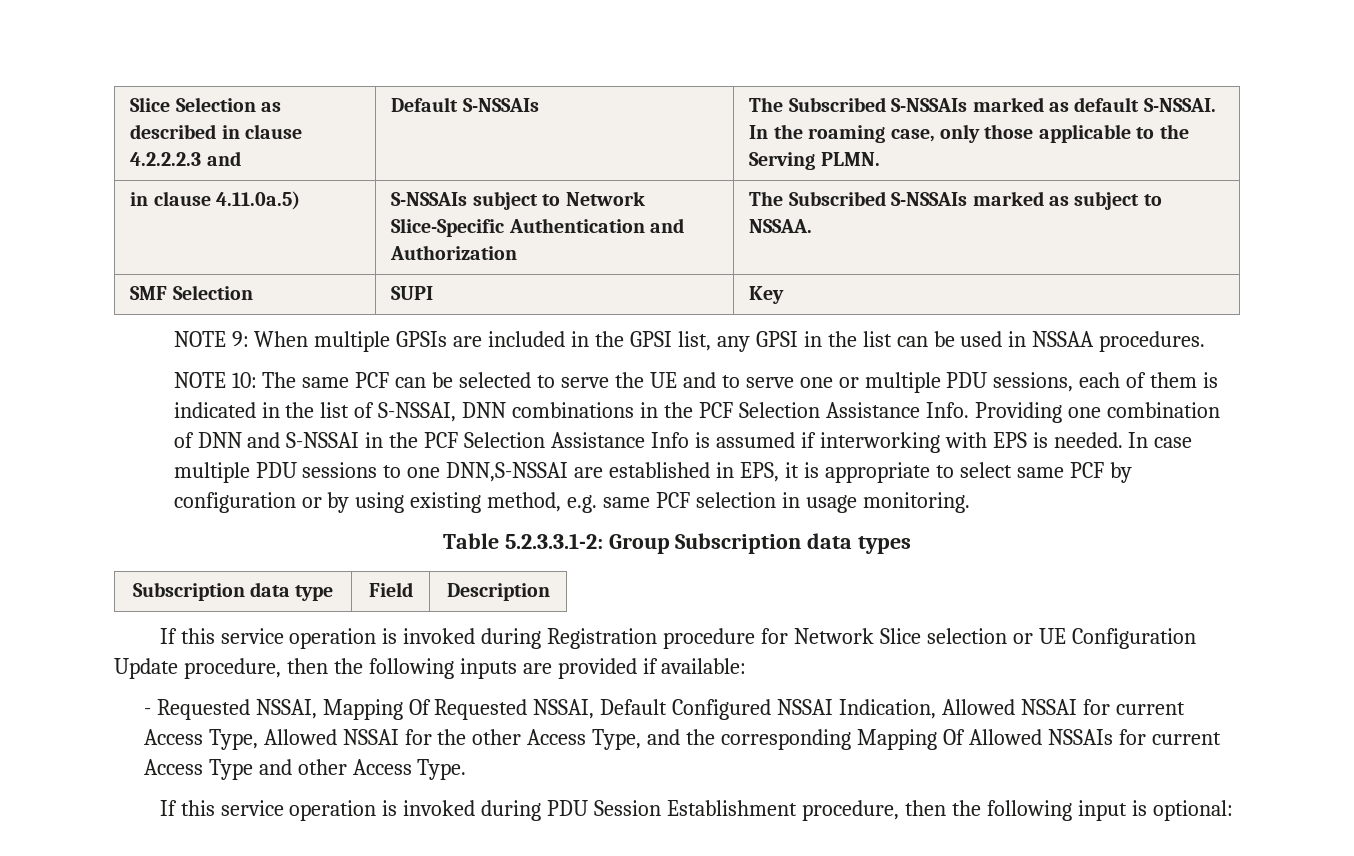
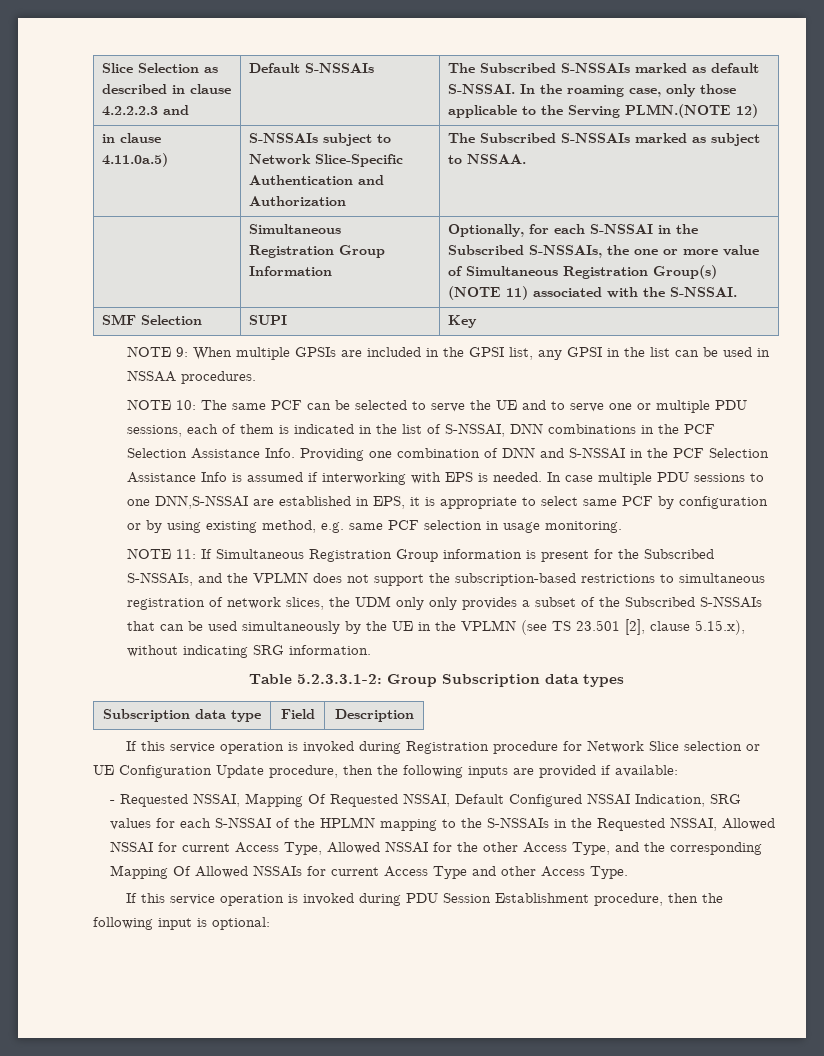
[820,152,880,166] PLMN. -> [625,104,759,118] PLMN.(NOTE 12)
(813, 226) none -> [249,224,342,234] [249,245,386,258] [249,266,333,276] [448,224,699,237] [448,245,760,258] [448,265,718,279] [448,286,738,300] // | Simultaneous Registration Group Information | Optionally, for each S-NSSAI in the Subscribed S-NSSAIs, the one or more value of Simultaneous Registration Group(s) (NOTE 11) associated with the S-NSSAI.
(970, 502) none -> [127,548,715,562] [127,572,766,586] [127,596,763,610] [127,619,746,635] [127,645,372,658] // NOTE 11: If Simultaneous Registration Group information is present for the Subscribed S-NSSAIs, and the VPLMN does not support the subscription-based restrictions to simultaneous registration of network slices, the UDM only only provides a subset of the Subscribed S-NSSAIs that can be used simultaneously by the UE in the VPLMN (see TS 23.501 [2], clause 5.15.x), without indicating SRG information.
(937, 709) none -> [710,794,742,804] [110,817,718,831] SRG values for each S-NSSAI of the HPLMN mapping to the S-NSSAIs in the Requested NSSAI,

